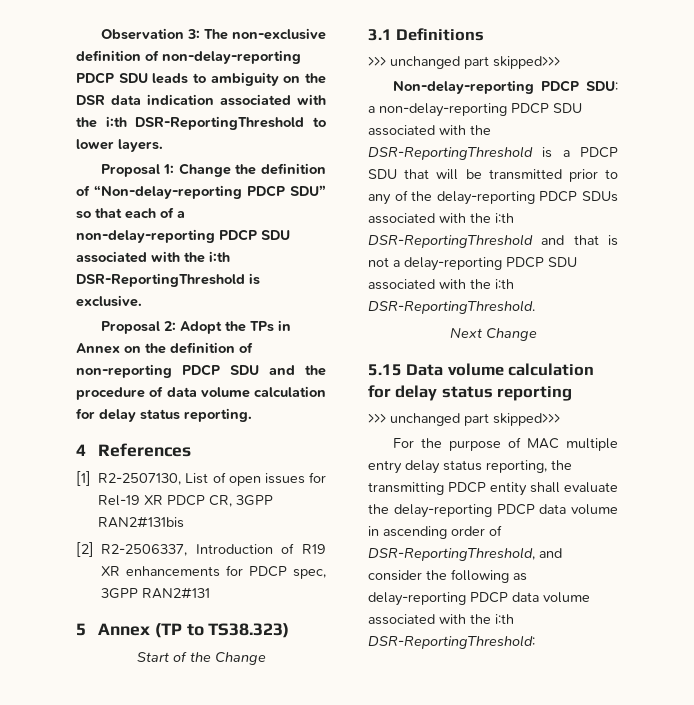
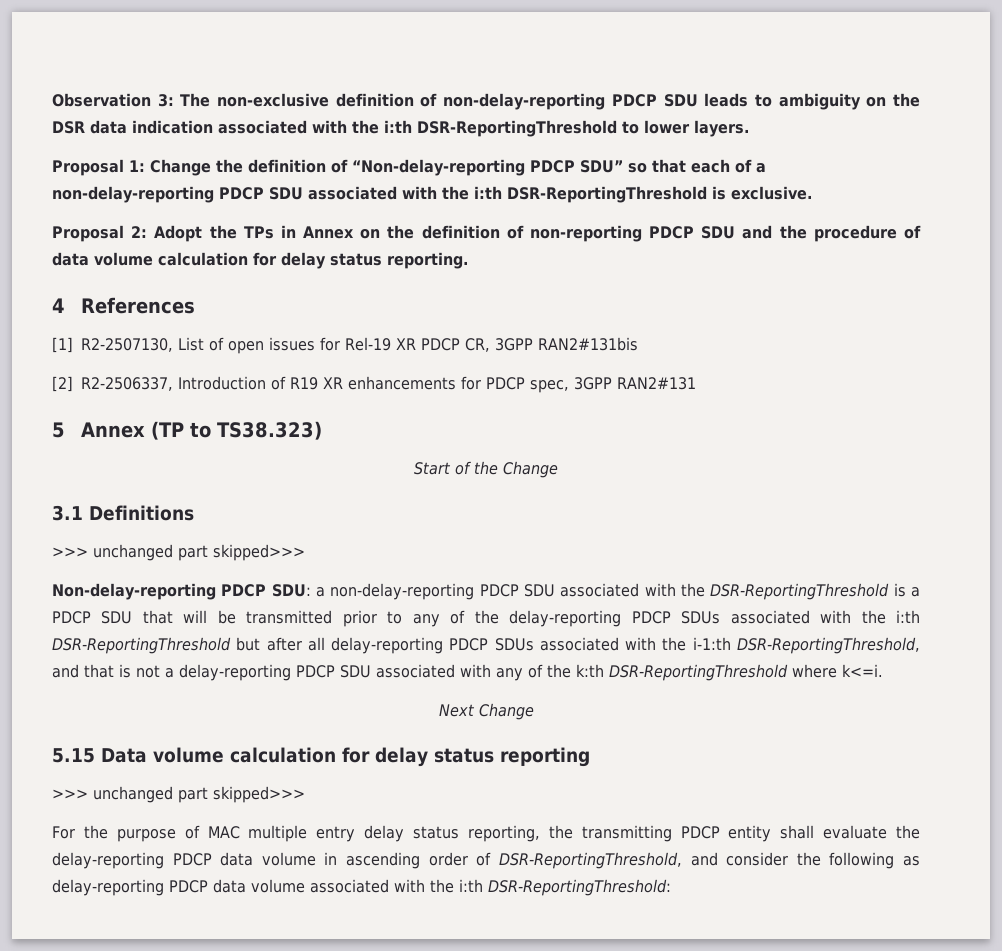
(533, 241) none -> [236,637,920,654] but after all delay-reporting PDCP SDUs associated with the i-1:th DSR-ReportingThreshold,
[470,279,514,289] [368,300,535,314] the i:th DSR-ReportingThreshold. -> [496,664,883,681] any of the k:th DSR-ReportingThreshold where k<=i.

